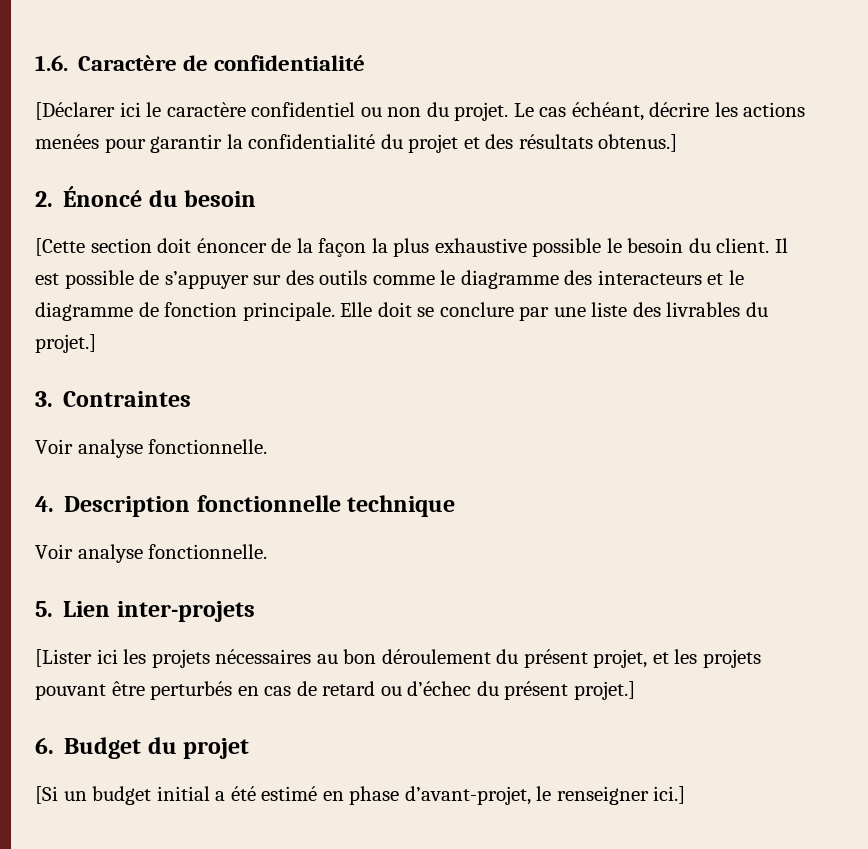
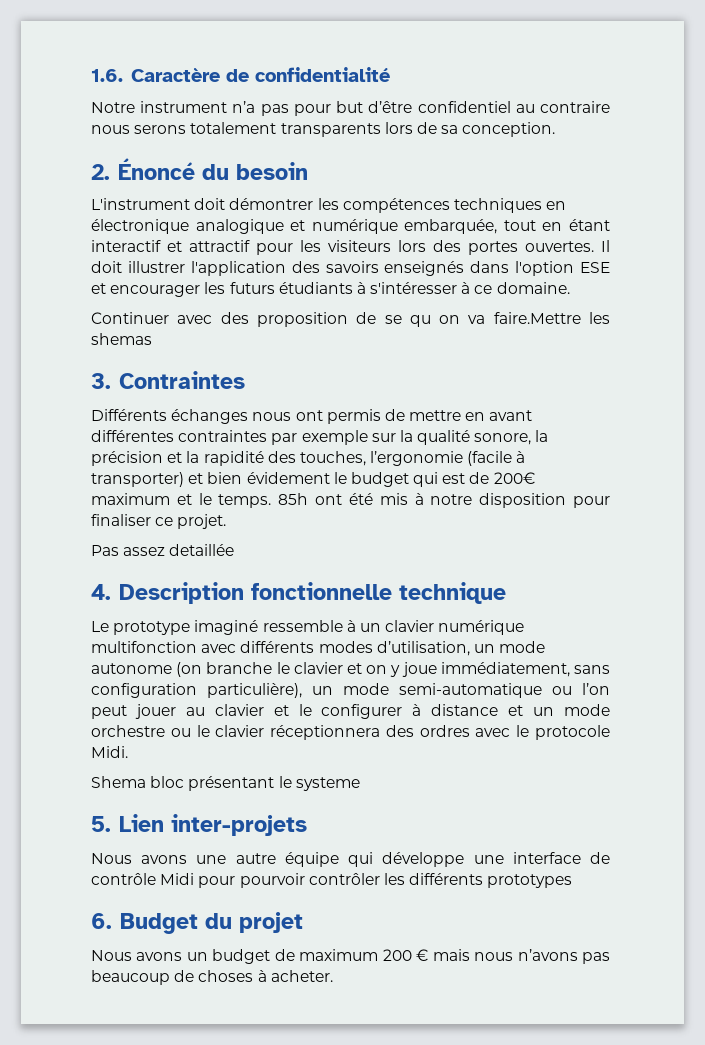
[35,102,806,121] [35,134,678,153] [35,186,256,207] [35,238,789,257] [35,270,744,289] [35,302,768,321] [35,334,96,353] [35,391,192,407] [35,439,268,458] [35,495,455,517] [35,544,268,563] [35,601,255,622] [35,649,761,668] [35,681,635,700] [35,737,249,759] [35,786,686,805] [Déclarer ici le caractère confidentiel ou non du projet. Le cas échéant, décrire les actions menées pour garantir la confidentialité du projet et des résultats obtenus.] // 2. Énoncé du besoin // [Cette section doit énoncer de la façon la plus exhaustive possible le besoin du client. Il est possible de s’appuyer sur des outils comme le diagramme des interacteurs et le diagramme de fonction principale. Elle doit se conclure par une liste des livrables du projet.] // 3. Contraintes // Voir analyse fonctionnelle. // 4. Description fonctionnelle technique // Voir analyse fonctionnelle. // 5. Lien inter-projets // [Lister ici les projets nécessaires au bon déroulement du présent projet, et les projets pouvant être perturbés en cas de retard ou d’échec du présent projet.] // 6. Budget du projet // [Si un budget initial a été estimé en phase d’avant-projet, le renseigner ici.] -> [91,101,610,116] [91,122,556,137] [91,158,308,180] [91,198,567,213] [91,219,610,234] [91,240,610,255] [91,261,610,276] [91,282,570,297] [91,312,610,327] [91,333,152,345] [91,371,245,389] [91,409,533,424] [91,430,549,445] [91,451,526,466] [91,472,535,487] [91,493,610,508] [91,514,227,529] [91,544,235,556] [91,582,506,604] [91,620,525,635] [91,641,546,656] [91,662,610,677] [91,683,610,698] [91,704,610,719] [91,725,610,740] [91,746,128,758] [91,776,360,791] [91,814,307,836] [91,852,610,867] [91,873,573,888] [91,912,303,934] [91,949,610,964] [91,970,333,985] Notre instrument n’a pas pour but d’être confidentiel au contraire nous serons totalement transparents lors de sa conception. // 2. Énoncé du besoin // L'instrument doit démontrer les compétences techniques en électronique analogique et numérique embarquée, tout en étant interactif et attractif pour les visiteurs lors des portes ouvertes. Il doit illustrer l'application des savoirs enseignés dans l'option ESE et encourager les futurs étudiants à s'intéresser à ce domaine. // Continuer avec des proposition de se qu on va faire.Mettre les shemas // 3. Contraintes // Différents échanges nous ont permis de mettre en avant différentes contraintes par exemple sur la qualité sonore, la précision et la rapidité des touches, l’ergonomie (facile à transporter) et bien évidement le budget qui est de 200€ maximum et le temps. 85h ont été mis à notre disposition pour finaliser ce projet. // Pas assez detaillée // 4. Description fonctionnelle technique // Le prototype imaginé ressemble à un clavier numérique multifonction avec différents modes d’utilisation, un mode autonome (on branche le clavier et on y joue immédiatement, sans configuration particulière), un mode semi-automatique ou l’on peut jouer au clavier et le configurer à distance et un mode orchestre ou le clavier réceptionnera des ordres avec le protocole Midi. // Shema bloc présentant le systeme // 5. Lien inter-projets // Nous avons une autre équipe qui développe une interface de contrôle Midi pour pourvoir contrôler les différents prototypes // 6. Budget du projet // Nous avons un budget de maximum 200 € mais nous n’avons pas beaucoup de choses à acheter.

